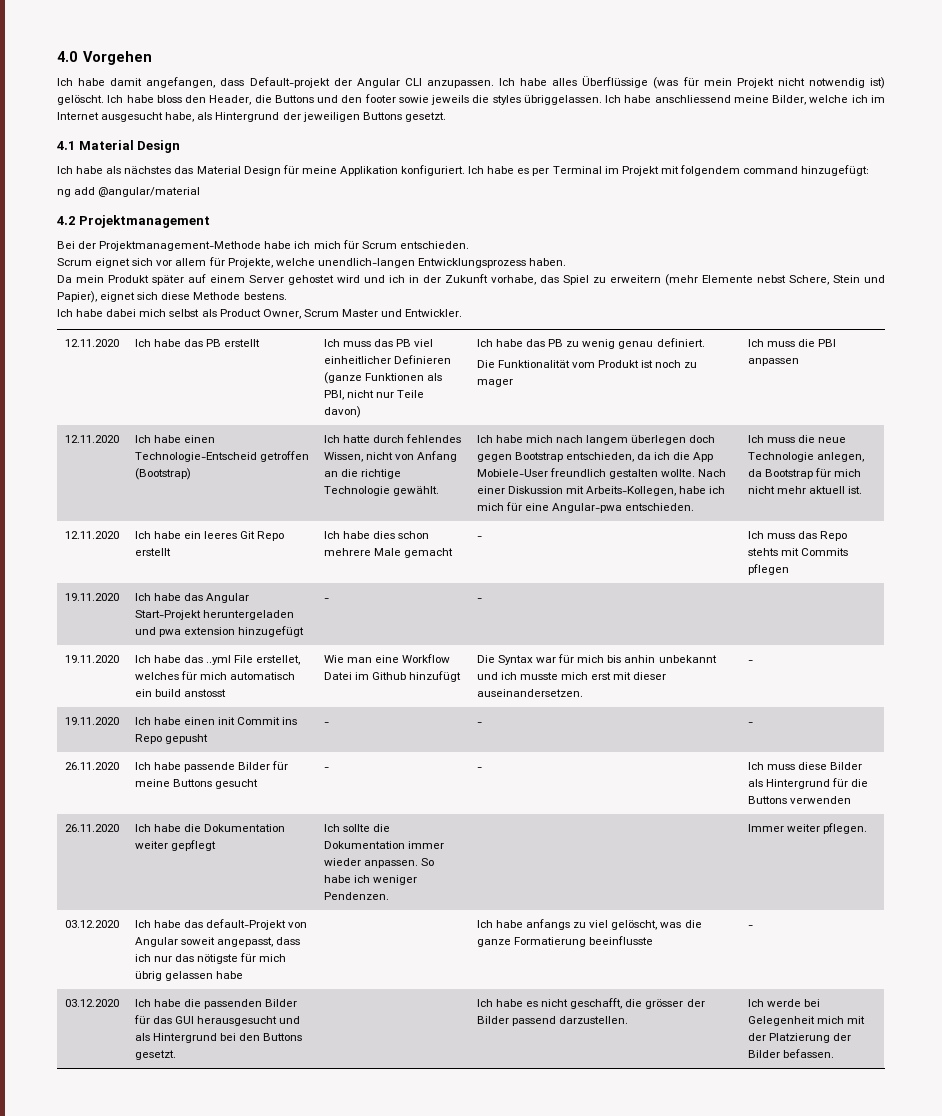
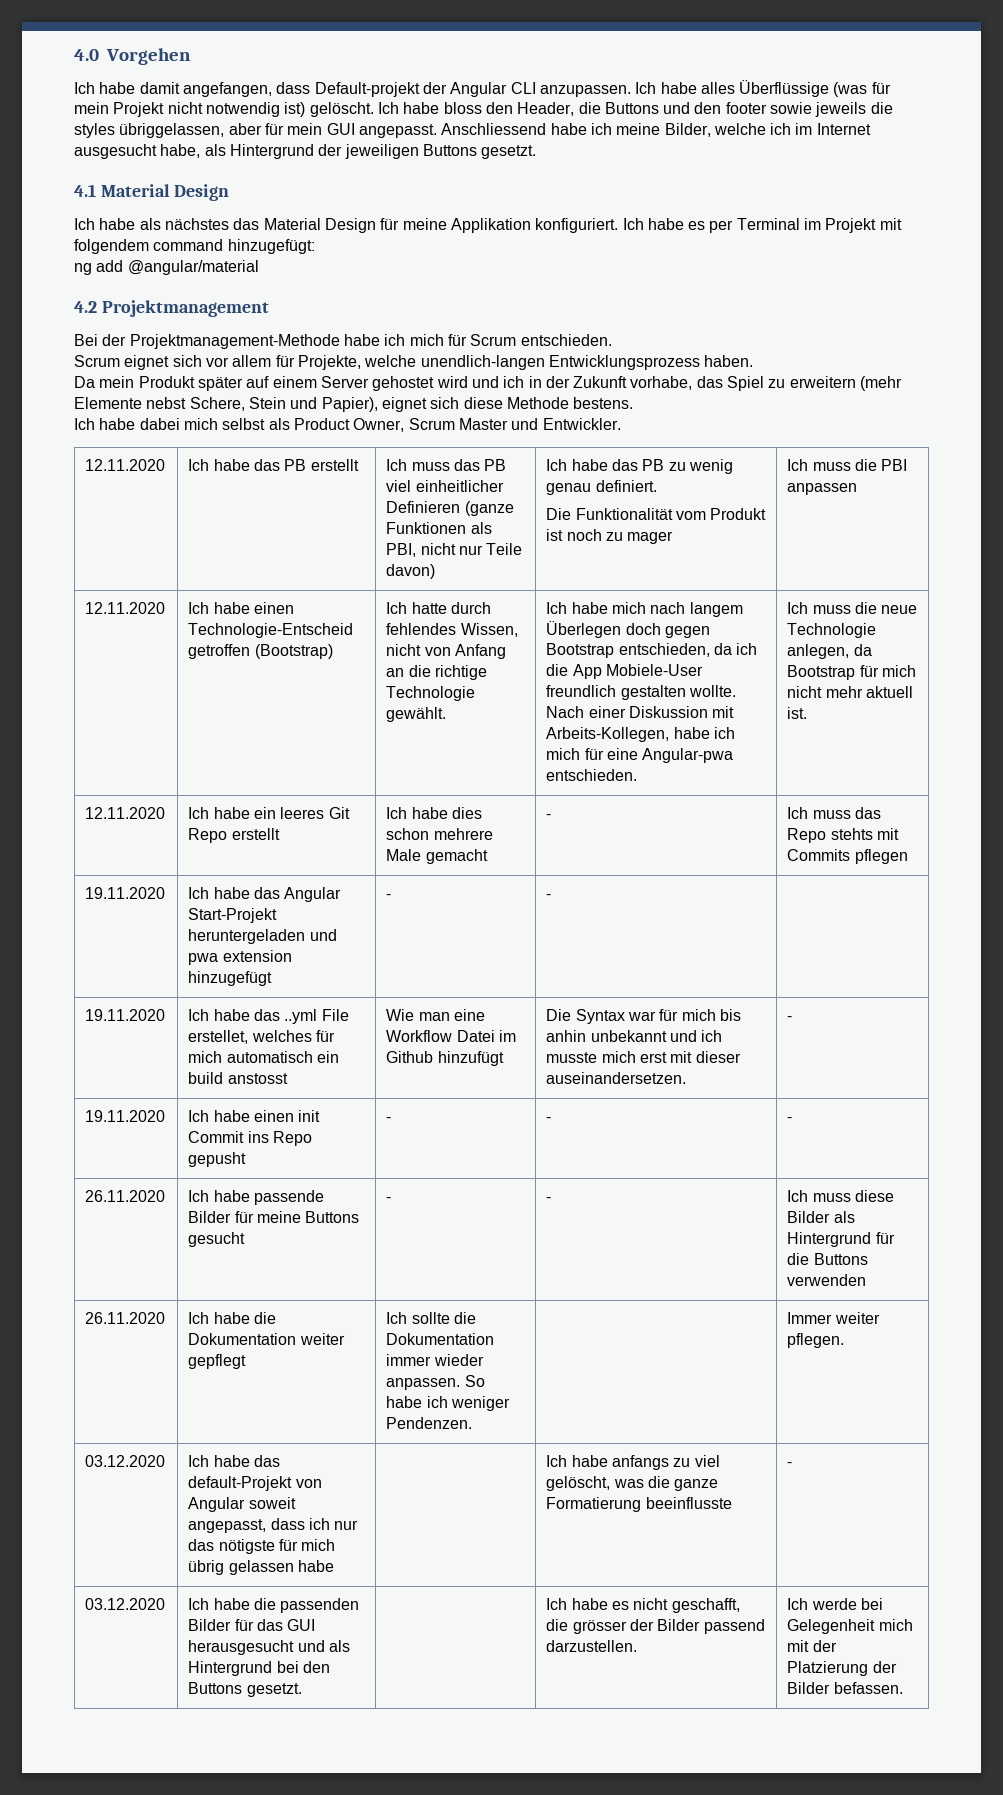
[523,95,731,105] übriggelassen. Ich habe anschliessend -> [119,123,612,138] übriggelassen, aber für mein GUI angepasst. Anschliessend habe ich
[631,435,687,445] überlegen -> [546,621,622,638] Überlegen

